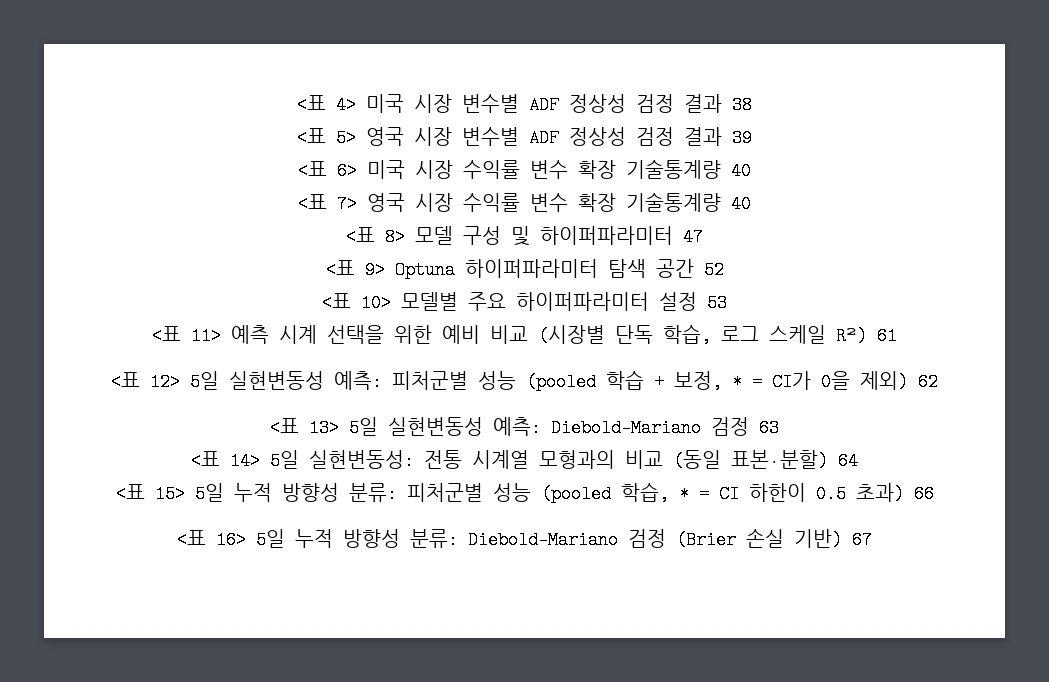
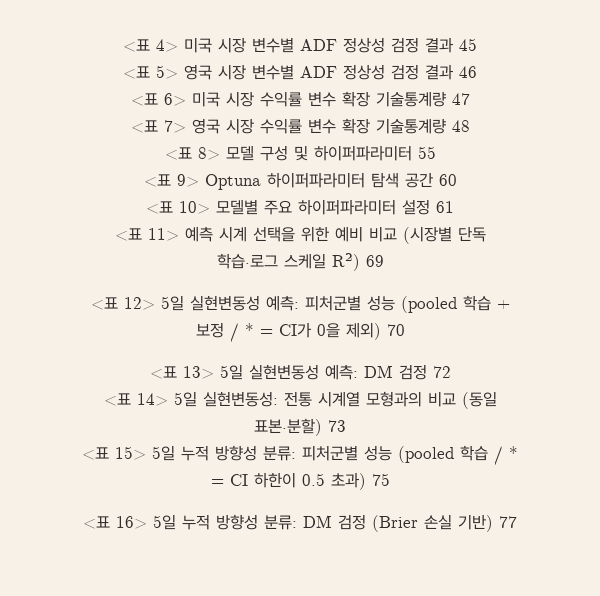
[732,96,752,114] 38 -> [459,38,477,51] 45
[732,129,752,147] 39 -> [459,66,477,78] 46
[731,162,751,180] 40 -> [451,93,470,105] 47
[731,195,751,213] 40 -> [451,120,470,132] 48
[683,228,703,246] 47 -> [417,146,436,159] 55
[703,261,724,279] 52 -> [438,174,457,186] 60
[707,294,727,312] 53 -> [436,201,454,213] 61
[663,324,759,345] 학습, 로그 -> [216,253,278,269] 학습·로그
[877,327,897,345] 61 -> [365,255,384,267] 69
[674,371,722,391] 보정, -> [195,322,239,342] 보정 /
[918,373,938,391] 62 -> [386,324,405,336] 70
[551,417,779,437] Diebold-Mariano 검정 63 -> [363,364,451,380] DM 검정 72
[838,452,858,470] 64 -> [328,420,346,432] 73
[620,482,669,503] 학습, -> [460,445,503,465] 학습 /
[913,485,934,503] 66 -> [371,473,390,486] 75
[468,531,618,549] Diebold-Mariano -> [303,515,332,528] DM
[852,531,872,549] 67 -> [499,516,517,528] 77

